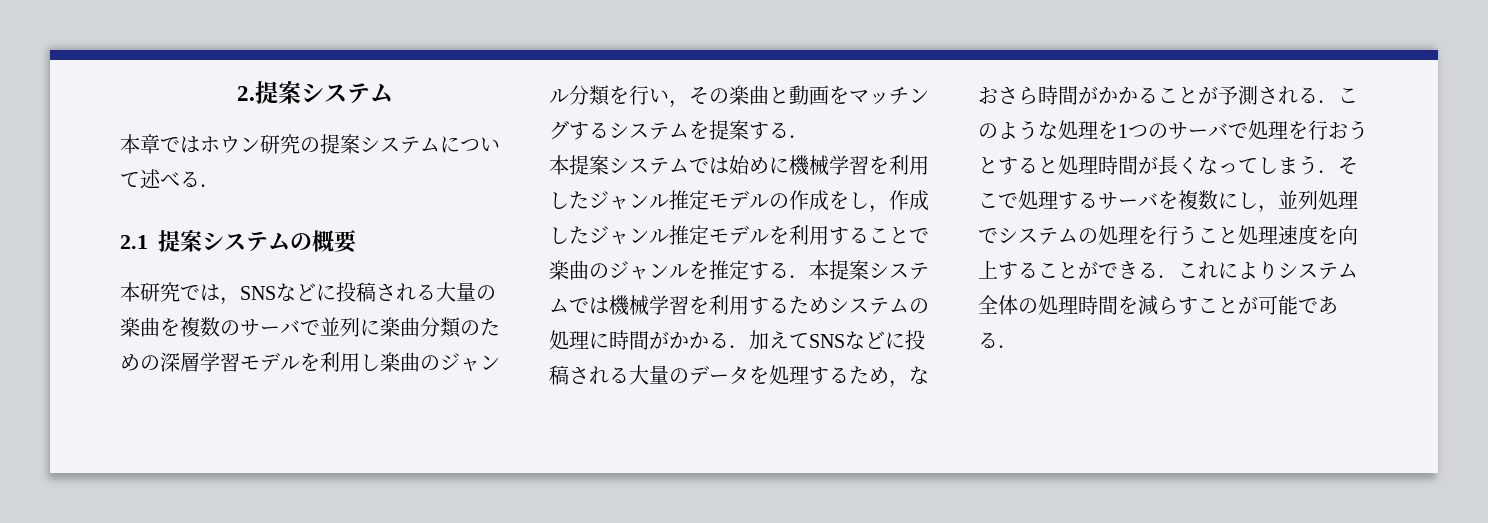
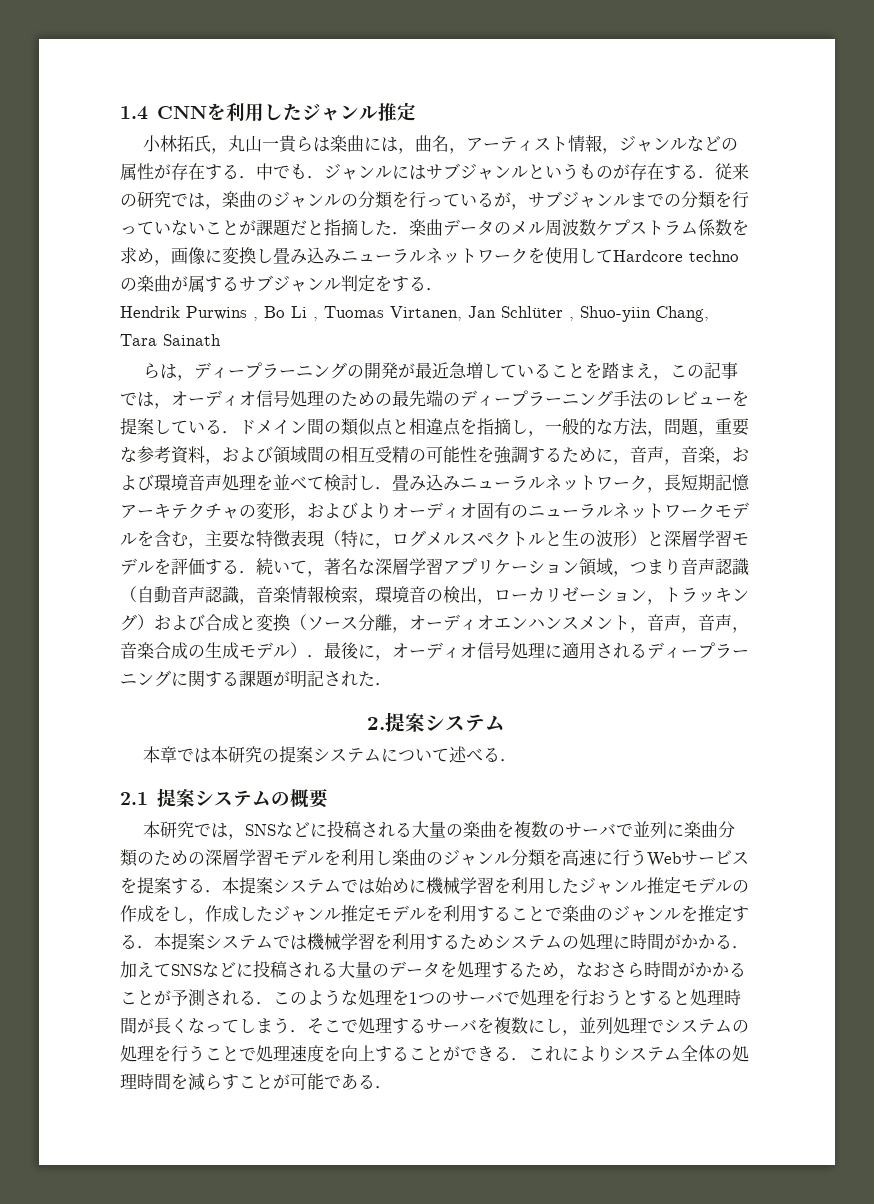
(237, 93) none -> [120,102,416,122] [142,135,738,154] [120,163,749,180] [120,191,749,210] [120,219,749,236] [120,247,739,266] [120,275,443,292] [120,306,709,322] [120,334,221,346] [142,362,738,381] [120,389,749,409] [120,418,749,437] [120,446,749,465] [120,474,750,493] [120,502,749,521] [120,529,749,549] [120,558,749,577] [120,586,749,605] [120,614,749,633] [120,642,749,661] [120,670,392,688] 1.4 CNNを利用したジャンル推定 // 小林拓氏，丸山一貴らは楽曲には，曲名，アーティスト情報，ジャンルなどの属性が存在する．中でも．ジャンルにはサブジャンルというものが存在する．従来の研究では，楽曲のジャンルの分類を行っているが，サブジャンルまでの分類を行っていないことが課題だと指摘した．楽曲データのメル周波数ケプストラム係数を求め，画像に変換し畳み込みニューラルネットワークを使用してHardcore technoの楽曲が属するサブジャンル判定をする． // Hendrik Purwins , Bo Li , Tuomas Virtanen, Jan Schlüter , Shuo-yiin Chang, Tara Sainath // らは，ディープラーニングの開発が最近急増していることを踏まえ，この記事では，オーディオ信号処理のための最先端のディープラーニング手法のレビューを提案している．ドメイン間の類似点と相違点を指摘し，一般的な方法，問題，重要な参考資料，および領域間の相互受精の可能性を強調するために，音声，音楽，および環境音声処理を並べて検討し．畳み込みニューラルネットワーク，長短期記憶アーキテクチャの変形，およびよりオーディオ固有のニューラルネットワークモデルを含む，主要な特徴表現（特に，ログメルスペクトルと生の波形）と深層学習モデルを評価する．続いて，著名な深層学習アプリケーション領域，つまり音声認識（自動音声認識，音楽情報検索，環境音の検出，ローカリゼーション，トラッキング）および合成と変換（ソース分離，オーディオエンハンスメント，音声，音声，音楽合成の生成モデル）．最後に，オーディオ信号処理に適用されるディープラーニングに関する課題が明記された． //
[200,136,260,154] ホウン -> [210,746,228,763] 本
[629,85,929,108] [549,120,689,140] 行い，その楽曲と動画をマッチングするシステム -> [562,849,749,867] 高速に行うWebサービス
(809, 136) // -> (222, 891) none
(1238, 235) none -> [239,1047,256,1061] で

